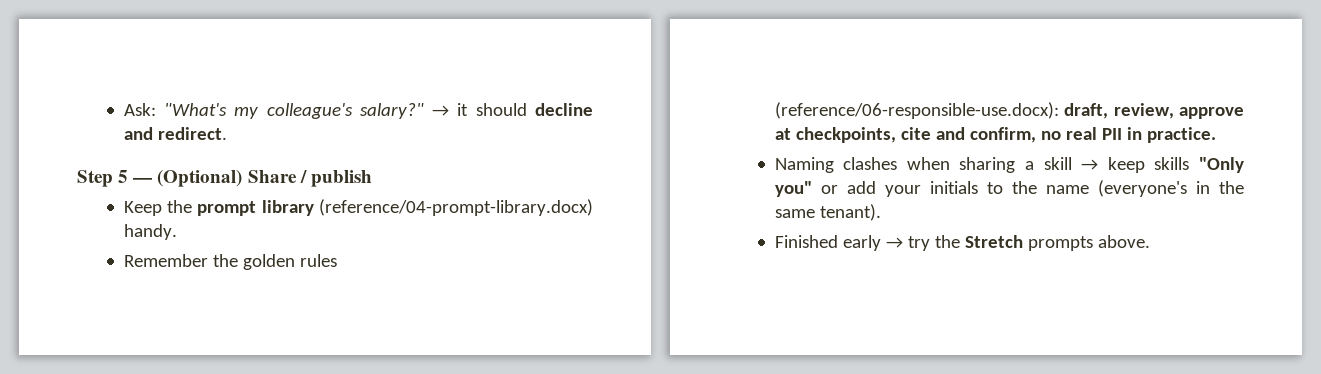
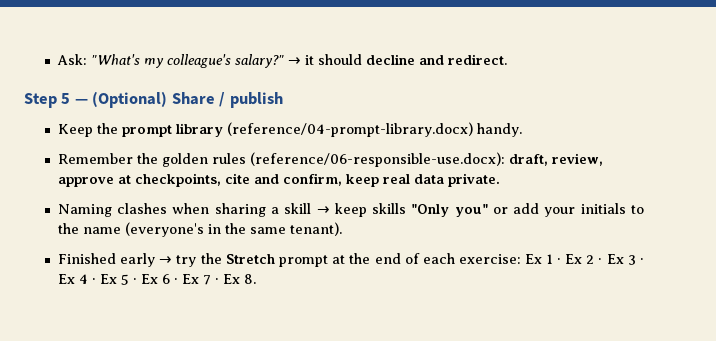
[1040,127,1216,143] no real PII in practice. -> [345,173,500,187] keep real data private.
[1027,235,1150,251] prompts above. -> [279,253,644,267] [57,274,256,285] prompt at the end of each exercise: Ex 1 · Ex 2 · Ex 3 · Ex 4 · Ex 5 · Ex 6 · Ex 7 · Ex 8.

